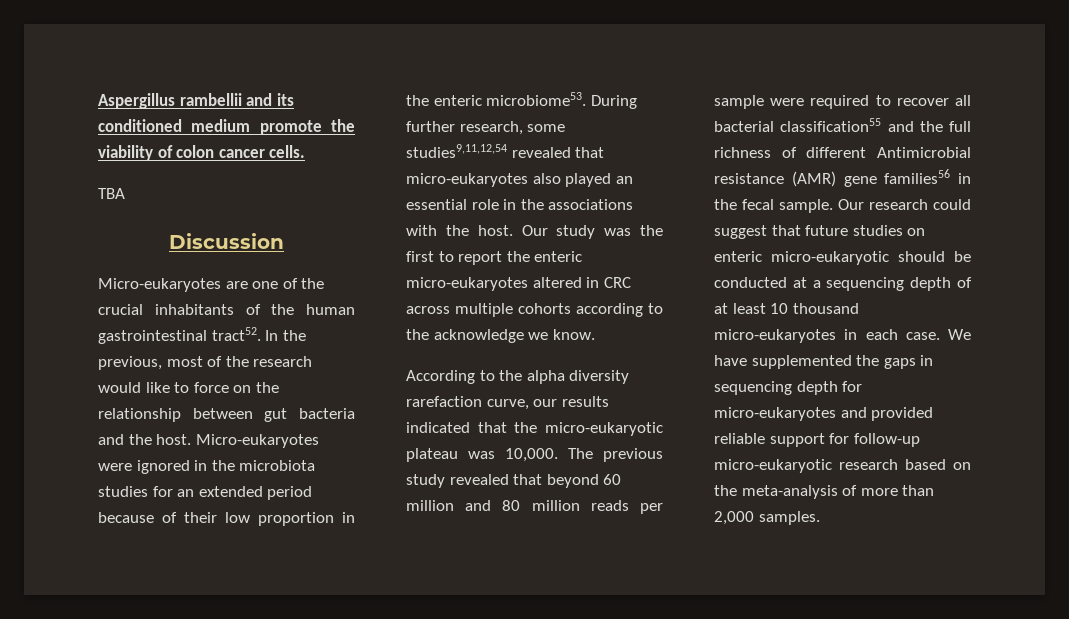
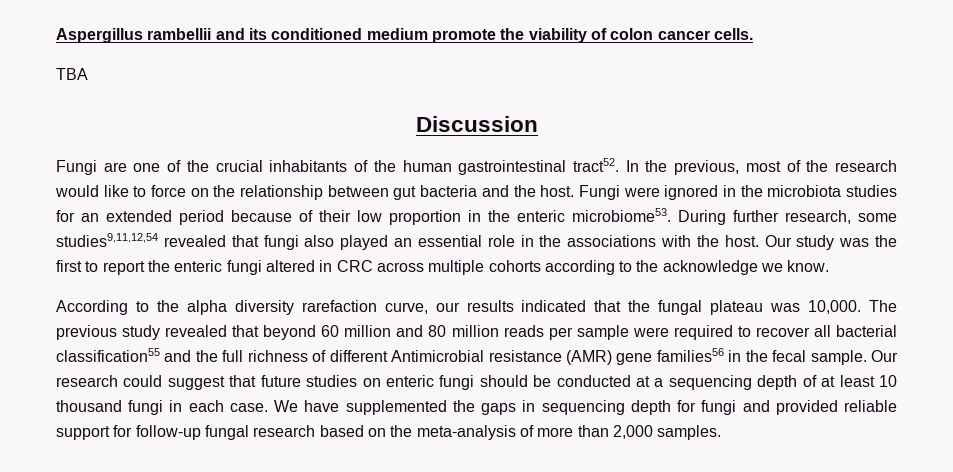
[98,278,221,292] Micro-eukaryotes -> [56,160,97,175] Fungi
[195,434,319,448] Micro-eukaryotes -> [578,185,620,200] Fungi
[406,173,528,187] micro-eukaryotes -> [263,235,299,250] fungi
[406,277,528,291] micro-eukaryotes -> [226,260,262,275] fungi
[545,422,663,436] micro-eukaryotic -> [658,300,703,315] fungal
[771,251,889,265] micro-eukaryotic -> [439,375,475,390] fungi
[714,329,836,343] micro-eukaryotes -> [128,400,164,415] fungi
[714,407,836,421] micro-eukaryotes -> [701,400,737,415] fungi
[714,459,832,473] micro-eukaryotic -> [204,425,249,440] fungal

